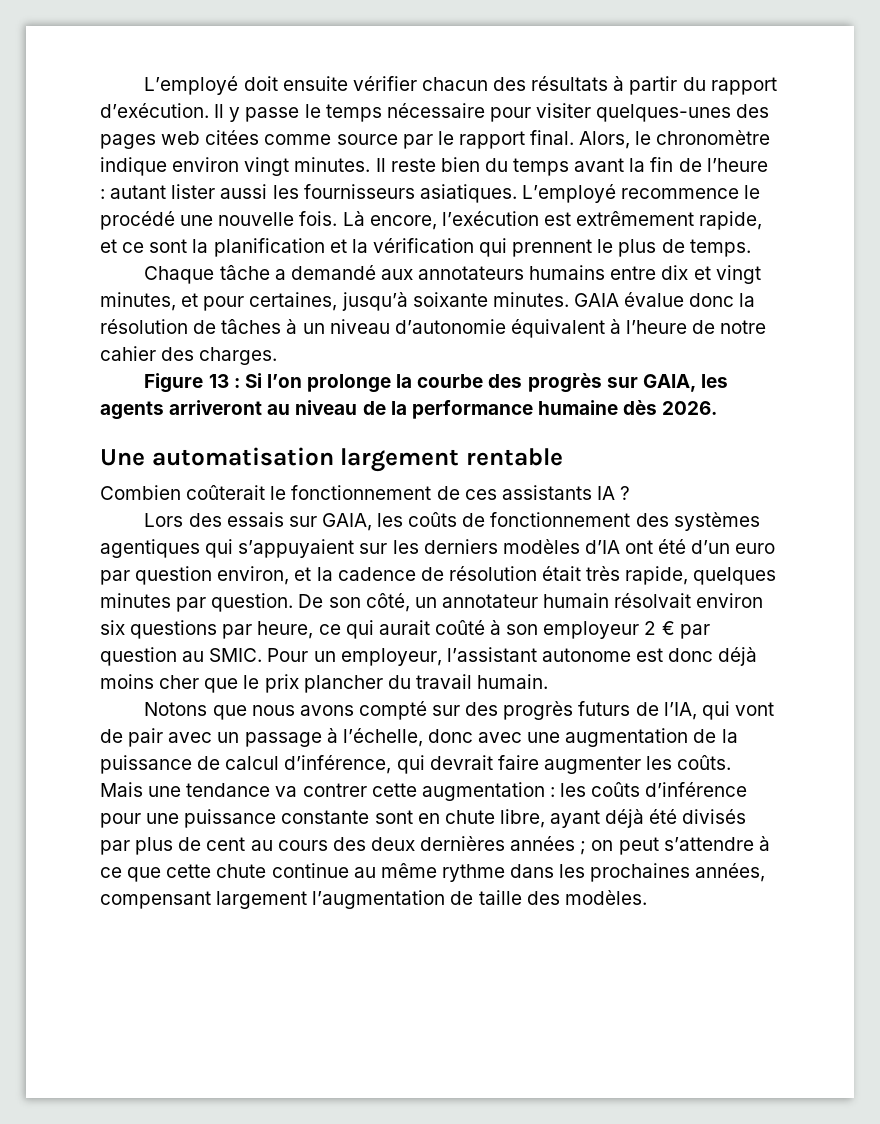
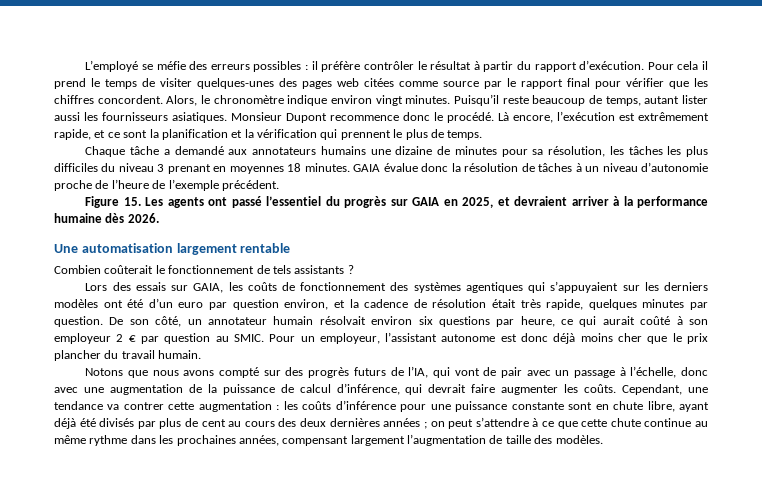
[144,76,609,95] L’employé doit ensuite vérifier chacun des résultats -> [85,60,472,72] L’employé se méfie des erreurs possibles : il préfère contrôler le résultat
[214,103,531,122] Il y passe le temps nécessaire pour -> [647,61,708,70] [54,78,155,89] Pour cela il prend le temps de
[530,130,575,145] final. -> [567,78,708,89] [54,95,163,104] final pour vérifier que les chiffres concordent.
[375,157,768,176] [100,189,105,199] Il reste bien du temps avant la fin de l’heure : -> [454,94,641,106] Puisqu’il reste beaucoup de temps,
[521,184,761,203] [100,211,338,230] L’employé recommence le procédé une nouvelle fois. -> [231,112,494,123] Monsieur Dupont recommence donc le procédé.
[610,265,761,284] [100,292,488,311] entre dix et vingt minutes, et pour certaines, jusqu’à soixante -> [370,146,708,157] [54,163,302,174] une dizaine de minutes pour sa résolution, les tâches les plus difficiles du niveau 3 prenant en moyennes 18
[510,319,767,338] [100,346,278,365] [144,373,728,393] [100,400,386,420] équivalent à l’heure de notre cahier des charges. // Figure 13 : Si l’on prolonge la courbe des progrès sur GAIA, les agents arriveront au niveau de -> [54,179,279,191] [85,196,620,208] proche de l’heure de l’exemple précédent. // Figure 15. Les agents ont passé l’essentiel du progrès sur GAIA en 2025, et devraient arriver à
[464,485,615,500] ces assistants IA -> [272,265,345,274] tels assistants
[584,540,620,554] d’IA -> (98, 303) none
[100,782,143,797] Mais -> [622,384,683,395] Cependant,

